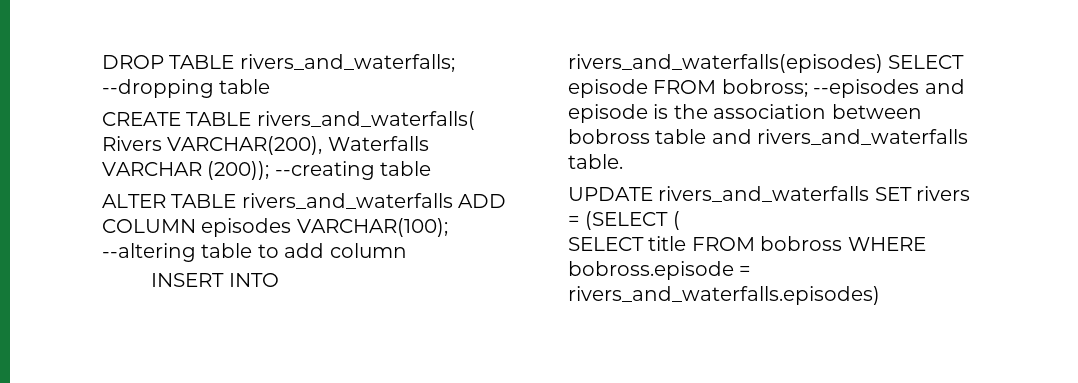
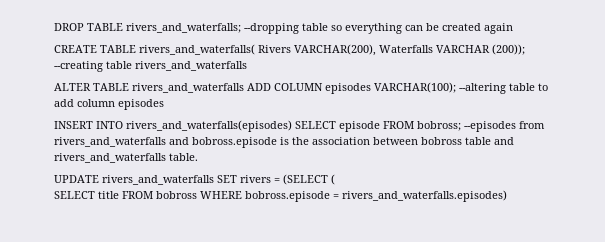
(271, 86) none -> [331,23,513,34] so everything can be created again
(432, 168) none -> [135,61,247,71] rivers_and_waterfalls
(407, 250) none -> [118,99,164,110] episodes
[924,79,965,94] [568,104,648,123] and episode -> [519,121,545,129] [54,137,277,148] from rivers_and_waterfalls and bobross.episode

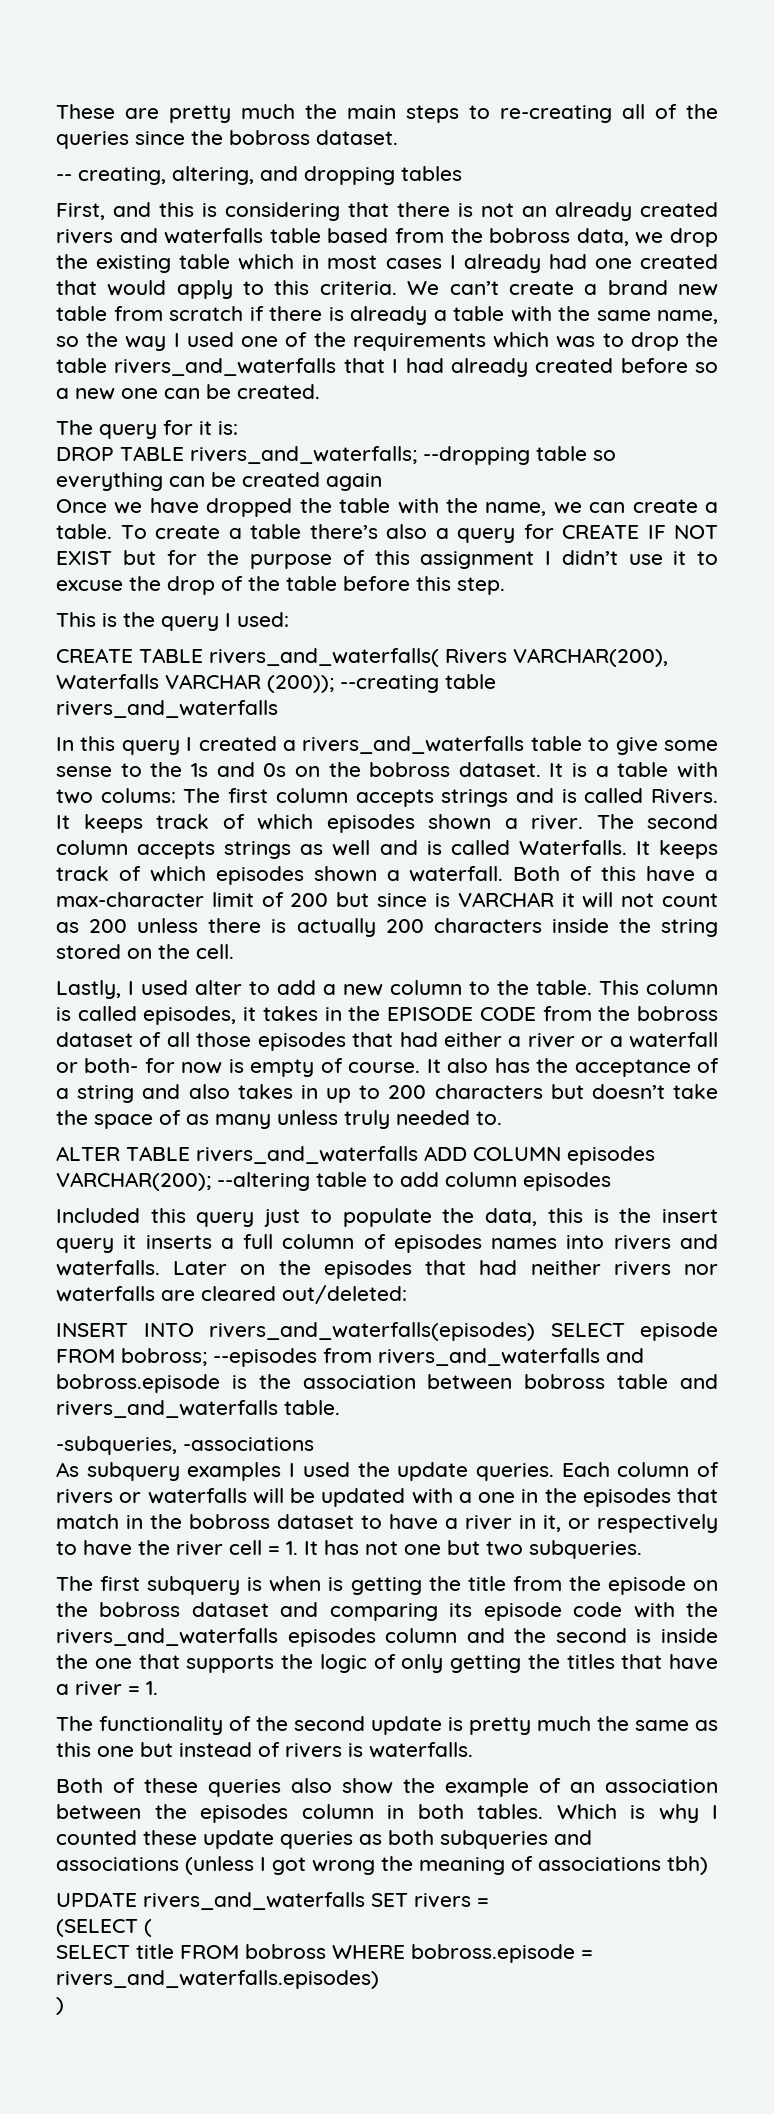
(54, 27) none -> [56,104,718,123] [56,130,398,149] [56,166,462,185] [56,202,718,221] [56,228,719,247] [56,254,718,273] [56,280,719,299] [56,306,718,325] [56,332,719,351] [56,358,718,377] [56,384,320,400] [56,420,238,439] These are pretty much the main steps to re-creating all of the queries since the bobross dataset. // -- creating, altering, and dropping tables // First, and this is considering that there is not an already created rivers and waterfalls table based from the bobross data, we drop the existing table which in most cases I already had one created that would apply to this criteria. We can’t create a brand new table from scratch if there is already a table with the same name, so the way I used one of the requirements which was to drop the table rivers_and_waterfalls that I had already created before so a new one can be created. // The query for it is: //
(513, 28) none -> [56,498,718,517] [56,524,718,543] [56,550,718,569] [56,576,505,595] [56,612,289,631] // Once we have dropped the table with the name, we can create a table. To create a table there’s also a query for CREATE IF NOT EXIST but for the purpose of this assignment I didn’t use it to excuse the drop of the table before this step. // This is the query I used:
(247, 66) none -> [56,736,718,755] [56,762,718,778] [56,788,718,807] [56,814,718,833] [56,840,719,859] [56,866,718,885] [56,892,719,908] [56,918,719,937] [56,944,234,959] [56,980,718,999] [56,1006,719,1025] [56,1032,718,1051] [56,1058,719,1077] [56,1084,718,1103] [56,1110,502,1129] // In this query I created a rivers_and_waterfalls table to give some sense to the 1s and 0s on the bobross dataset. It is a table with two colums: The first column accepts strings and is called Rivers. It keeps track of which episodes shown a river. The second column accepts strings as well and is called Waterfalls. It keeps track of which episodes shown a waterfall. Both of this have a max-character limit of 200 but since is VARCHAR it will not count as 200 unless there is actually 200 characters inside the string stored on the cell. // Lastly, I used alter to add a new column to the table. This column is called episodes, it takes in the EPISODE CODE from the bobross dataset of all those episodes that had either a river or a waterfall or both- for now is empty of course. It also has the acceptance of a string and also takes in up to 200 characters but doesn’t take the space of as many unless truly needed to.
[374,82,456,93] VARCHAR(100); -> [56,1172,211,1191] VARCHAR(200);
(164, 104) none -> [56,1208,719,1227] [56,1234,718,1253] [56,1260,718,1279] [56,1285,407,1304] // Included this query just to populate the data, this is the insert query it inserts a full column of episodes names into rivers and waterfalls. Later on the episodes that had neither rivers nor waterfalls are cleared out/deleted:
(198, 157) none -> [56,1436,314,1455] [56,1462,719,1481] [56,1488,718,1507] [56,1514,718,1533] [56,1540,642,1559] [56,1576,718,1595] [56,1602,719,1621] [56,1628,718,1647] [56,1654,718,1673] [56,1681,158,1696] [56,1716,718,1735] [56,1742,473,1758] [56,1778,718,1797] [56,1804,718,1823] [56,1830,592,1849] [56,1856,708,1875] // -subqueries, -associations // As subquery examples I used the update queries. Each column of rivers or waterfalls will be updated with a one in the episodes that match in the bobross dataset to have a river in it, or respectively to have the river cell = 1. It has not one but two subqueries. // The first subquery is when is getting the title from the episode on the bobross dataset and comparing its episode code with the rivers_and_waterfalls episodes column and the second is inside the one that supports the logic of only getting the titles that have a river = 1. // The functionality of the second update is pretty much the same as this one but instead of rivers is waterfalls. // Both of these queries also show the example of an association between the episodes column in both tables. Which is why I counted these update queries as both subqueries and associations (unless I got wrong the meaning of associations tbh)
(280, 180) none -> (489, 1902) //
(507, 196) none -> [56,1997,64,2015] // )

